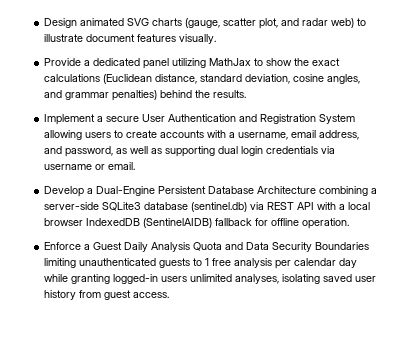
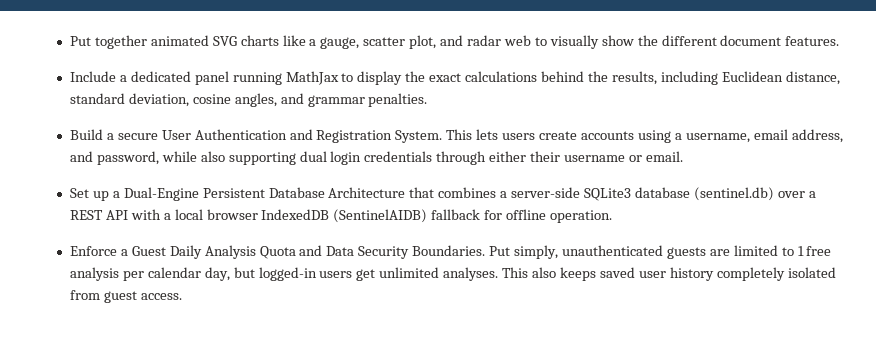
[44,18,78,28] Design -> [69,35,147,49] Put together
[185,18,221,28] (gauge, -> [282,35,360,49] like a gauge,
[331,18,367,28] [44,34,217,44] [44,58,82,66] web) to illustrate document features visually. // Provide -> [503,35,840,49] [69,71,116,82] web to visually show the different document features. // Include
[172,58,207,68] utilizing -> [232,72,282,85] running
[266,58,293,66] show -> [357,71,403,85] display
[103,74,153,84] (Euclidean -> [541,71,783,85] behind the results, including Euclidean
[112,90,247,101] [44,114,96,125] penalties) behind the results. // Implement -> [368,93,428,107] [69,129,103,140] penalties. // Build
[319,114,356,124] [44,130,124,140] System allowing users to -> [395,129,536,143] System. This lets users
[207,130,227,138] with -> [637,130,671,143] using
[116,146,163,154] as well as -> [161,151,225,162] while also
[321,146,336,154] via -> [436,151,561,165] through either their
[44,186,85,197] Develop -> [69,188,109,201] Set up
[319,186,369,196] combining -> [409,187,497,198] that combines
[250,202,265,210] via -> [777,191,816,198] over a
[315,242,370,250] [44,258,191,268] Boundaries limiting unauthenticated guests -> [412,245,778,259] Boundaries. Put simply, unauthenticated guests are limited
[339,258,358,268] [44,274,321,284] day while granting logged-in users unlimited analyses, isolating -> [204,267,596,281] day, but logged-in users get unlimited analyses. This also keeps
(77, 295) none -> [716,267,836,281] completely isolated

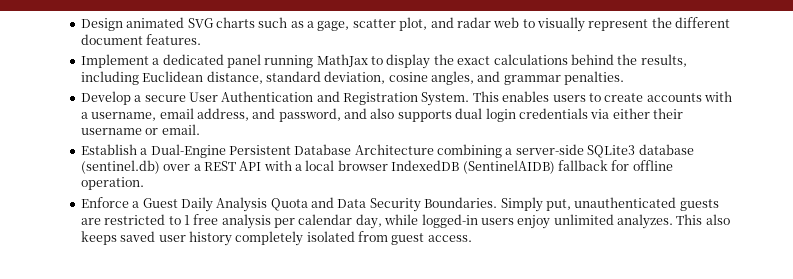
[69,35,147,49] Put together -> [80,18,123,31] Design
[282,35,360,49] like a gauge, -> [258,17,350,31] such as a gage,
[601,35,634,46] show -> [588,19,649,31] represent
[69,71,116,82] Include -> [80,54,149,68] Implement
[69,129,103,140] Build -> [80,91,131,105] Develop
[476,129,536,140] lets users -> [502,91,601,102] enables users to
[637,130,671,143] using -> [704,91,732,102] with
[161,151,296,165] while also supporting -> [344,108,452,122] and also supports
[436,151,487,165] through -> [590,109,610,119] via
[69,188,109,201] Set up -> [80,144,137,155] Establish
[409,187,497,198] that combines -> [437,144,502,158] combining
[489,245,559,259] Put simply, -> [500,197,571,212] Simply put,
[733,245,778,256] limited -> [104,214,166,225] restricted
[233,267,255,278] but -> [384,214,419,225] while
[356,267,499,281] get unlimited analyses. -> [517,214,673,229] enjoy unlimited analyzes.

